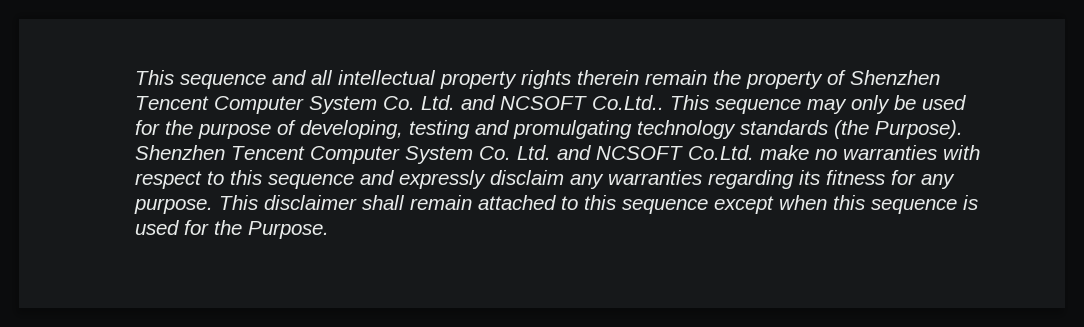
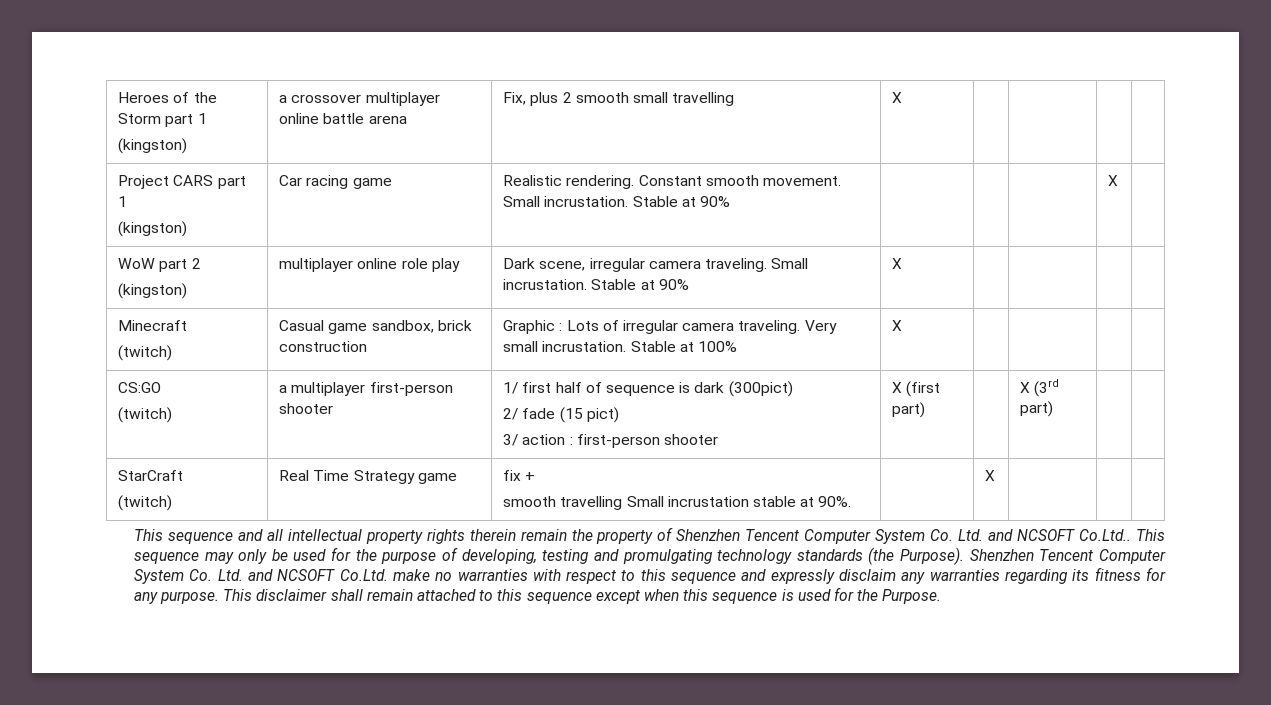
(134, 77) none -> [118,92,217,103] [118,113,207,127] [118,138,188,154] [279,92,440,106] [279,113,407,124] [503,92,735,106] [892,92,903,103] [118,175,246,189] [118,196,128,207] [118,221,188,237] [279,175,392,189] [503,175,842,189] [503,196,731,207] [1108,175,1119,186] [118,258,201,272] [118,283,188,299] [279,258,460,272] [503,258,809,272] [503,279,689,290] [892,258,903,269] [118,320,188,331] [118,345,173,361] [279,320,472,334] [279,341,368,352] [503,320,837,334] [503,341,738,352] [892,320,903,331] [118,382,162,393] [118,407,173,423] [279,382,453,396] [279,403,334,414] [503,381,793,397] [503,407,619,423] [503,434,719,448] [892,381,941,397] [892,402,926,418] [1020,379,1060,397] [1020,401,1054,417] [118,470,184,481] [118,495,173,511] [279,470,457,484] [503,470,536,481] [503,496,852,510] [985,470,996,481] Heroes of the Storm part 1 // (kingston) | a crossover multiplayer online battle arena | Fix, plus 2 smooth small travelling | X | | | | // Project CARS part 1 // (kingston) | Car racing game | Realistic rendering. Constant smooth movement. Small incrustation. Stable at 90% | | | | X | // WoW part 2 // (kingston) | multiplayer online role play | Dark scene, irregular camera traveling. Small incrustation. Stable at 90% | X | | | | // Minecraft // (twitch) | Casual game sandbox, brick construction | Graphic : Lots of irregular camera traveling. Very small incrustation. Stable at 100% | X | | | | // CS:GO // (twitch) | a multiplayer first-person shooter | 1/ first half of sequence is dark (300pict) // 2/ fade (15 pict) // 3/ action : first-person shooter | X (first part) | | X (3rd part) | | // StarCraft // (twitch) | Real Time Strategy game | fix + // smooth travelling Small incrustation stable at 90%. | | X | | | //

